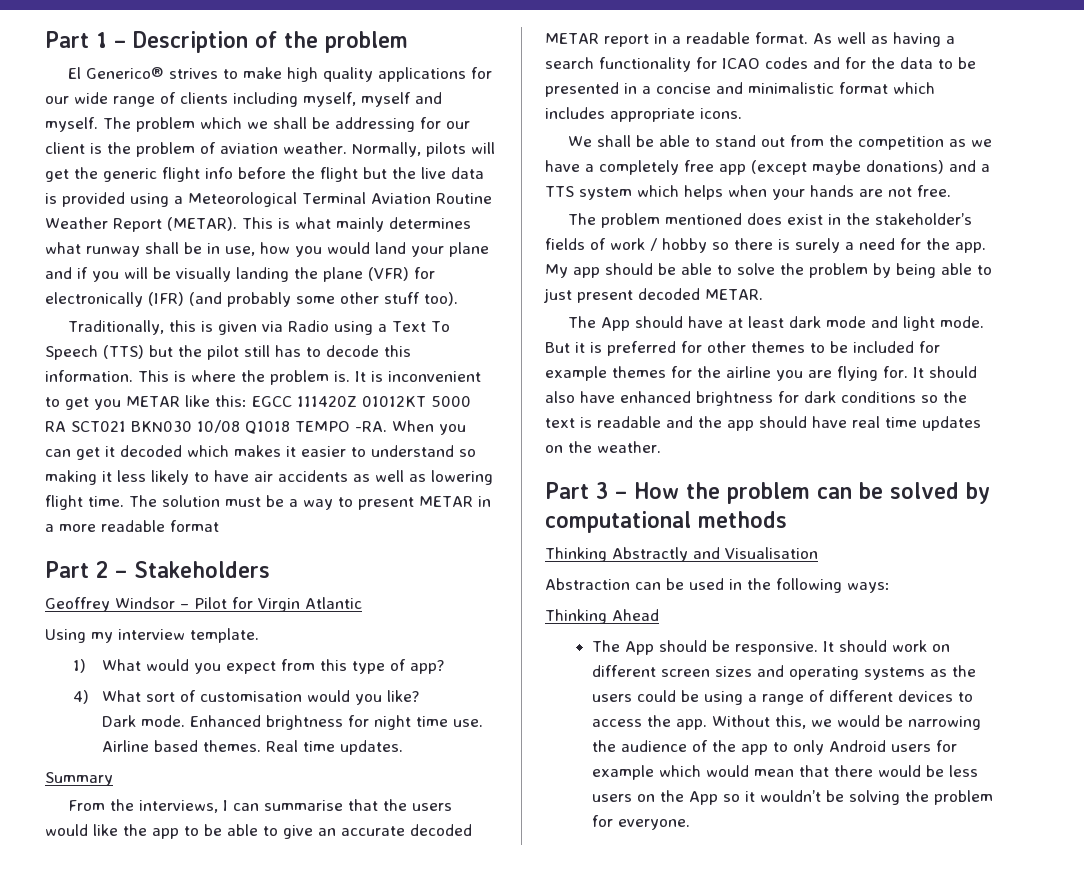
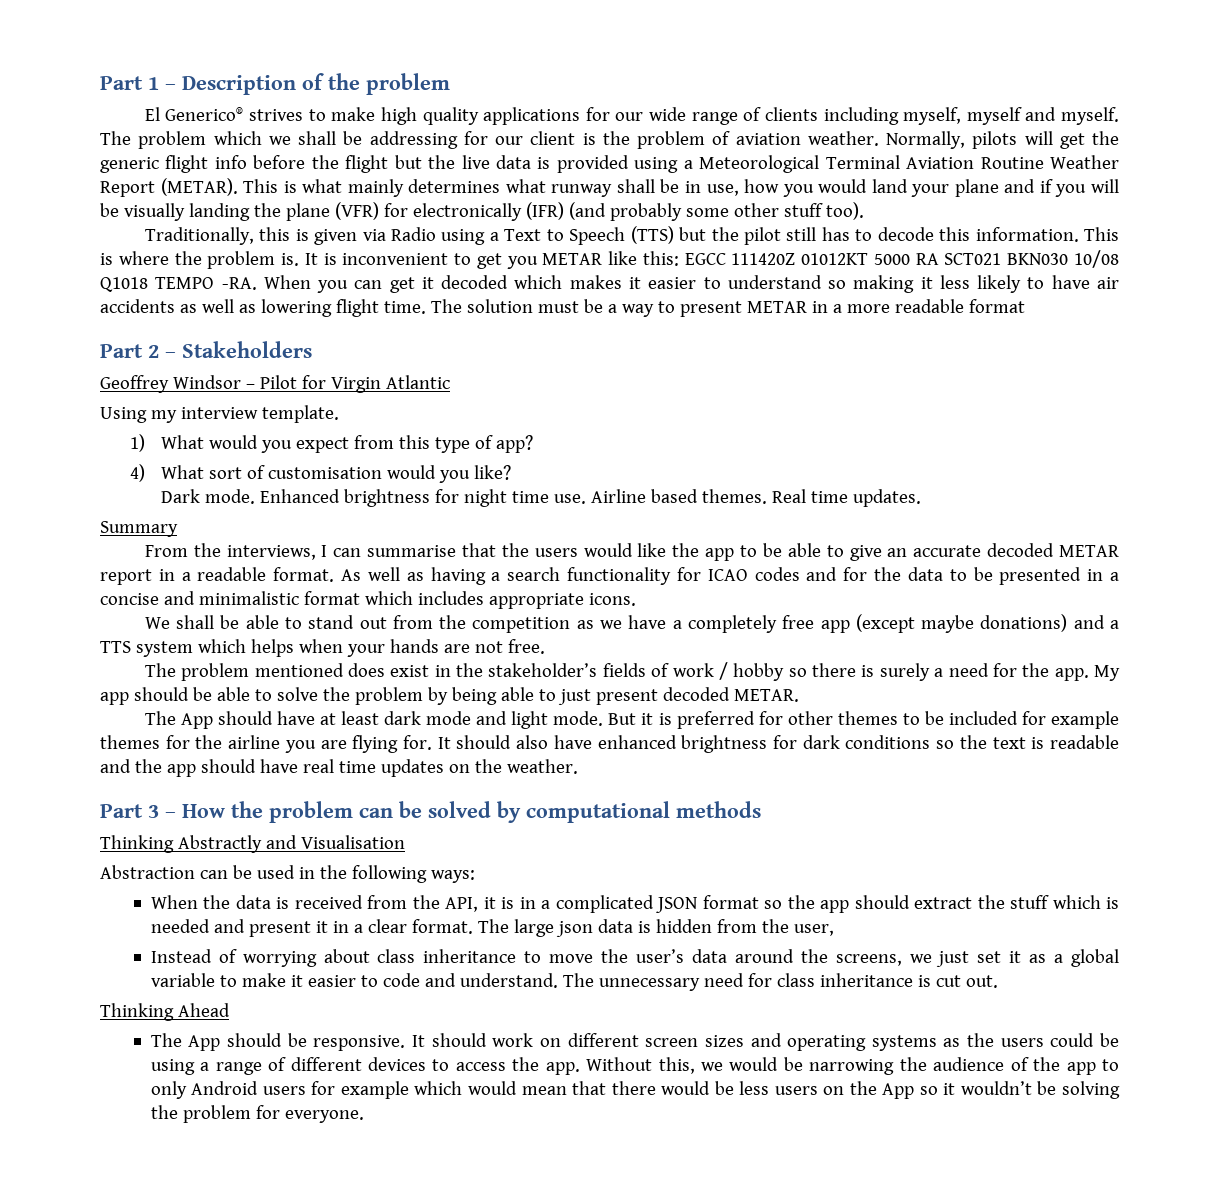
[430,321,450,332] To -> [546,229,564,241] to
(890, 587) none -> [150,895,1119,913] [150,919,834,937] [150,949,1120,967] [150,973,998,991] // When the data is received from the API, it is in a complicated JSON format so the app should extract the stuff which is needed and present it in a clear format. The large json data is hidden from the user, // Instead of worrying about class inheritance to move the user’s data around the screens, we just set it as a global variable to make it easier to code and understand. The unnecessary need for class inheritance is cut out.

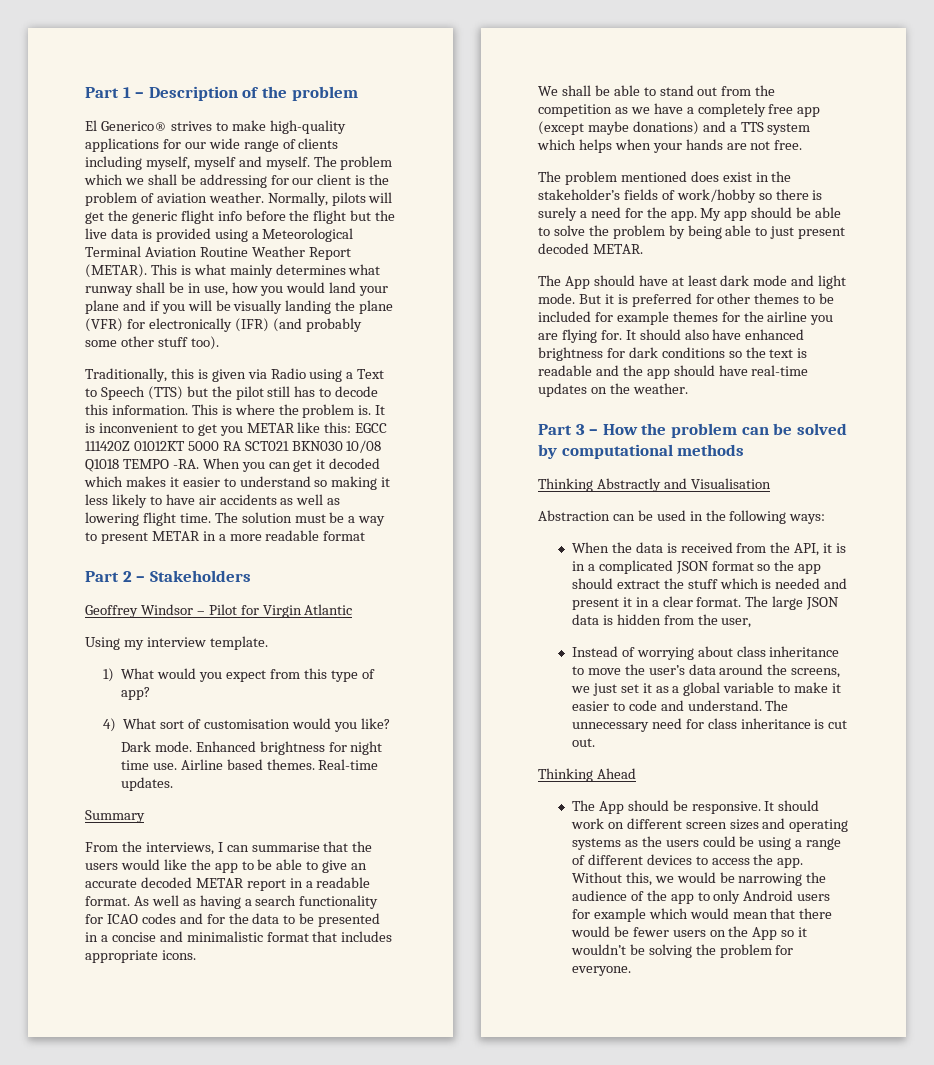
[380,107,479,125] high quality -> [269,120,346,134] high-quality
[771,489,848,503] Real time -> [318,759,379,770] Real-time
[364,591,413,605] which -> [312,931,338,942] that
[672,662,785,681] work / hobby -> [676,189,756,203] work/hobby
[302,759,376,773] real time -> [751,365,809,376] real-time
[555,921,593,937] json -> [806,597,840,610] JSON
[739,1081,770,1095] less -> [632,927,669,937] fewer

